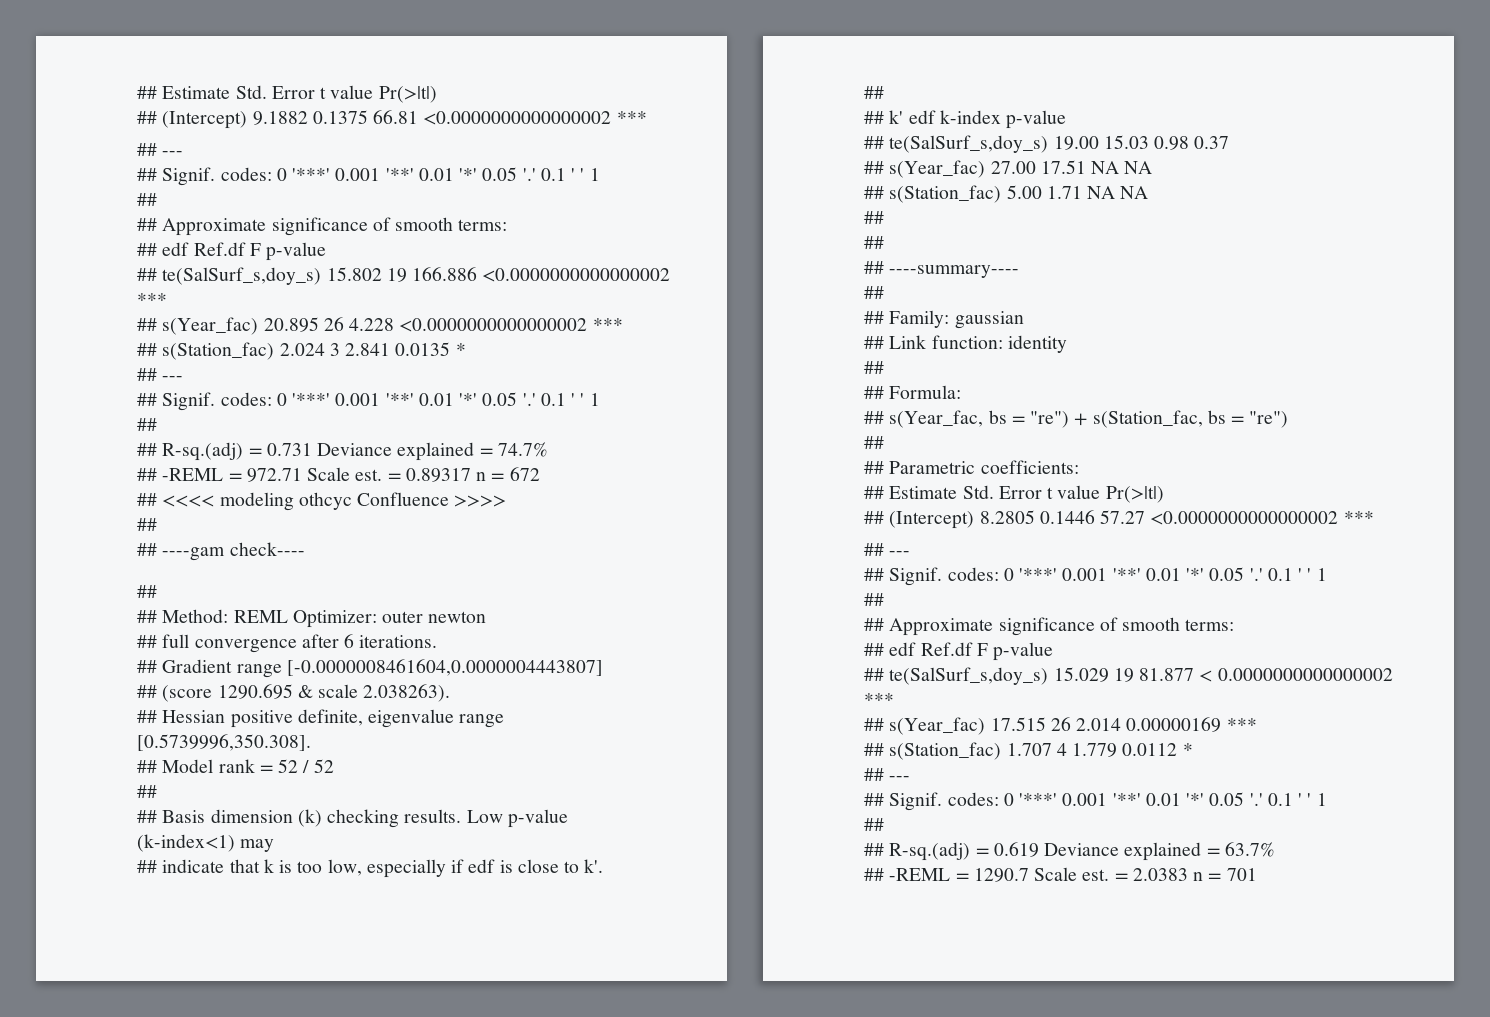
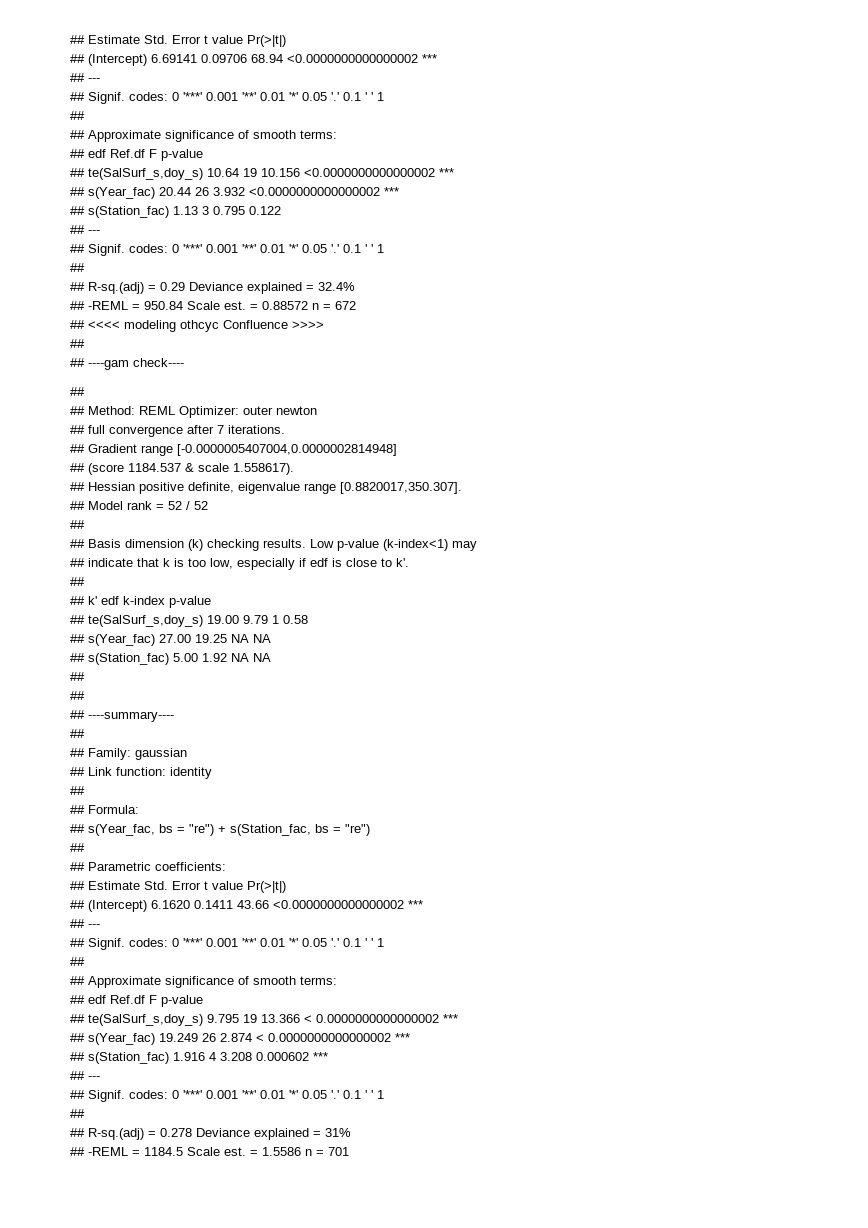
[137,85,437,103] [137,110,419,129] ## Estimate Std. Error t value Pr(>|t|) // ## (Intercept) 9.1882 0.1375 66.81 -> [70,35,286,47] [70,54,283,66] ## Estimate Std. Error t value Pr(>|t|) // ## (Intercept) 6.69141 0.09706 68.94
[326,267,478,282] 15.802 19 166.886 -> [207,168,300,177] 10.64 19 10.156
[263,317,395,332] 20.895 26 4.228 -> [159,187,245,196] 20.44 26 3.932
[279,342,466,356] 2.024 3 2.841 0.0135 * -> [173,206,281,215] 1.13 3 0.795 0.122
[266,442,548,461] [137,467,471,482] 0.731 Deviance explained = 74.7% // ## -REML = 972.71 Scale est. = 0.89317 -> [160,282,355,294] [70,301,308,310] 0.29 Deviance explained = 32.4% // ## -REML = 950.84 Scale est. = 0.88572
[344,634,355,648] 6 -> [217,425,224,434] 7
[286,659,603,676] [-0.0000008461604,0.0000004443807] -> [177,444,397,456] [-0.0000005407004,0.0000002814948]
[217,684,293,699] 1290.695 -> [128,463,181,472] 1184.537
[363,684,451,702] 2.038263). -> [233,463,294,475] 1.558617).
[137,734,311,751] [0.5739996,350.308]. -> [340,482,462,494] [0.8820017,350.307].
[1103,135,1230,150] 15.03 0.98 0.37 -> [243,615,308,624] 9.79 1 0.58
[1040,160,1086,174] 17.51 -> [195,634,227,643] 19.25
[1046,186,1082,199] 1.71 -> [202,653,227,662] 1.92
[979,510,1146,524] 8.2805 0.1446 57.27 -> [151,900,269,909] 6.1620 0.1411 43.66
[1053,667,1195,682] 15.029 19 81.877 -> [207,1014,300,1023] 9.795 19 13.366
[990,717,1257,732] [864,742,1193,760] 17.515 26 2.014 0.00000169 *** // ## s(Station_fac) 1.707 4 1.779 0.0112 * -> [159,1033,410,1042] [70,1052,328,1064] 19.249 26 2.874 < 0.0000000000000002 *** // ## s(Station_fac) 1.916 4 3.208 0.000602 ***
[993,842,1275,861] [864,867,1188,882] 0.619 Deviance explained = 63.7% // ## -REML = 1290.7 Scale est. = 2.0383 -> [160,1128,351,1140] [70,1147,301,1156] 0.278 Deviance explained = 31% // ## -REML = 1184.5 Scale est. = 1.5586

